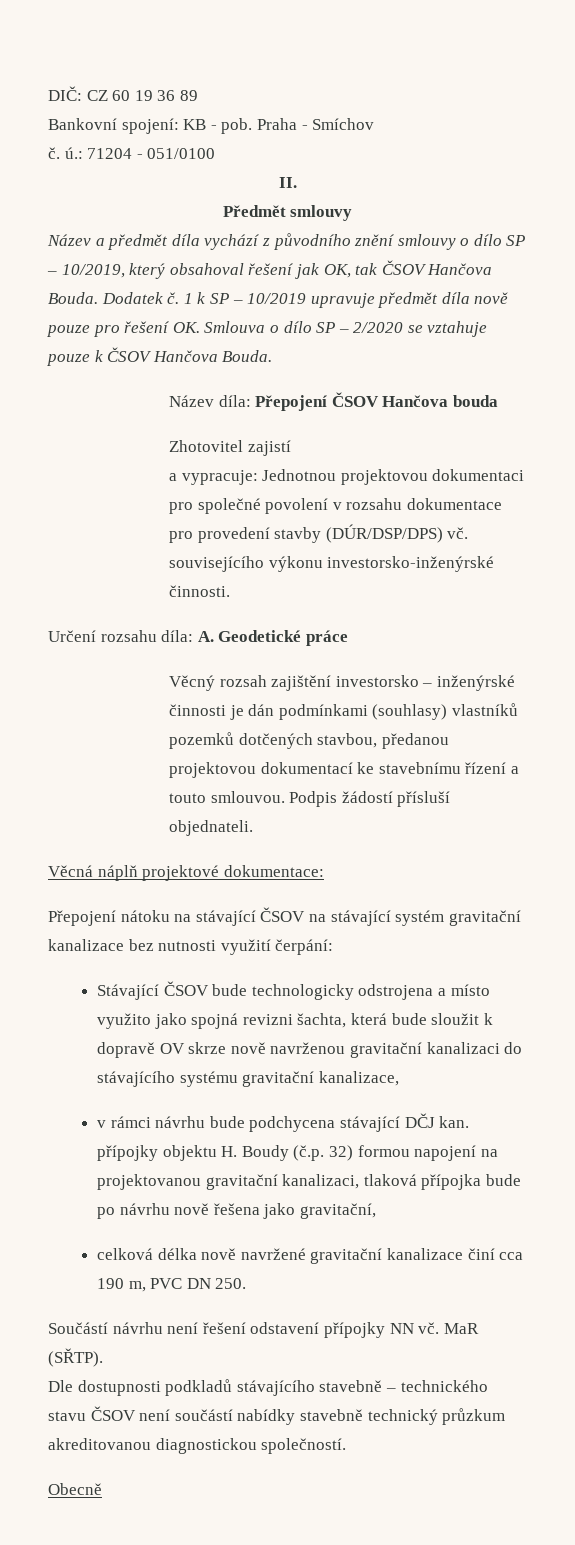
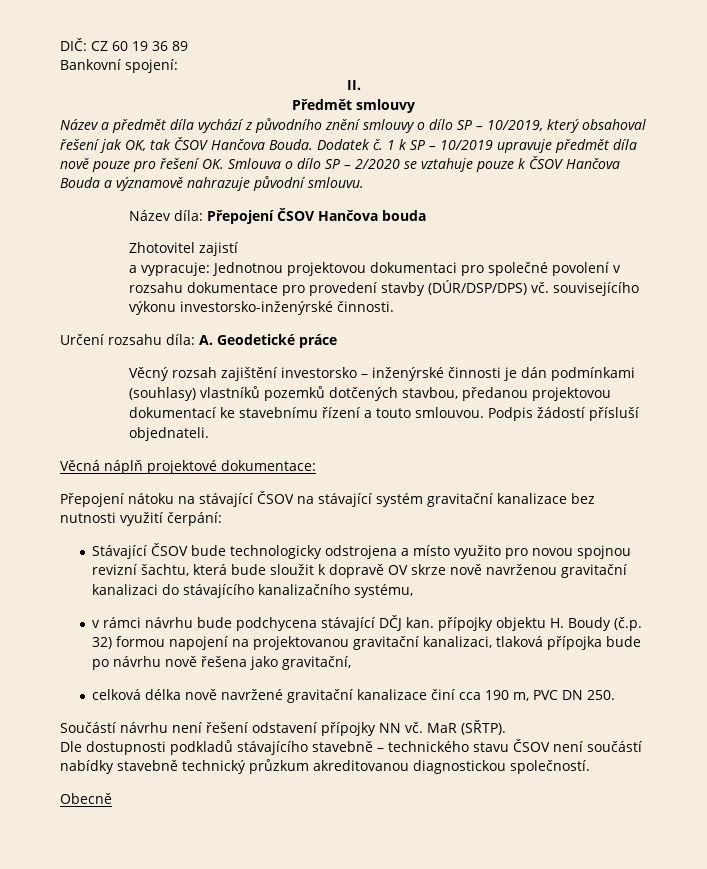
[183,118,375,134] [48,147,216,159] KB - pob. Praha - Smíchov // č. ú.: 71204 - 051/0100 -> (178, 66) none
[222,350,273,362] Bouda. -> [60,176,364,191] Bouda a významově nahrazuje původní smlouvu.
[154,1013,347,1029] jako spojná revizni šachta, -> [505,545,632,559] [92,564,190,576] pro novou spojnou revizní šachtu,
[179,1071,399,1087] systému gravitační kanalizace, -> [258,584,414,598] kanalizačního systému,

